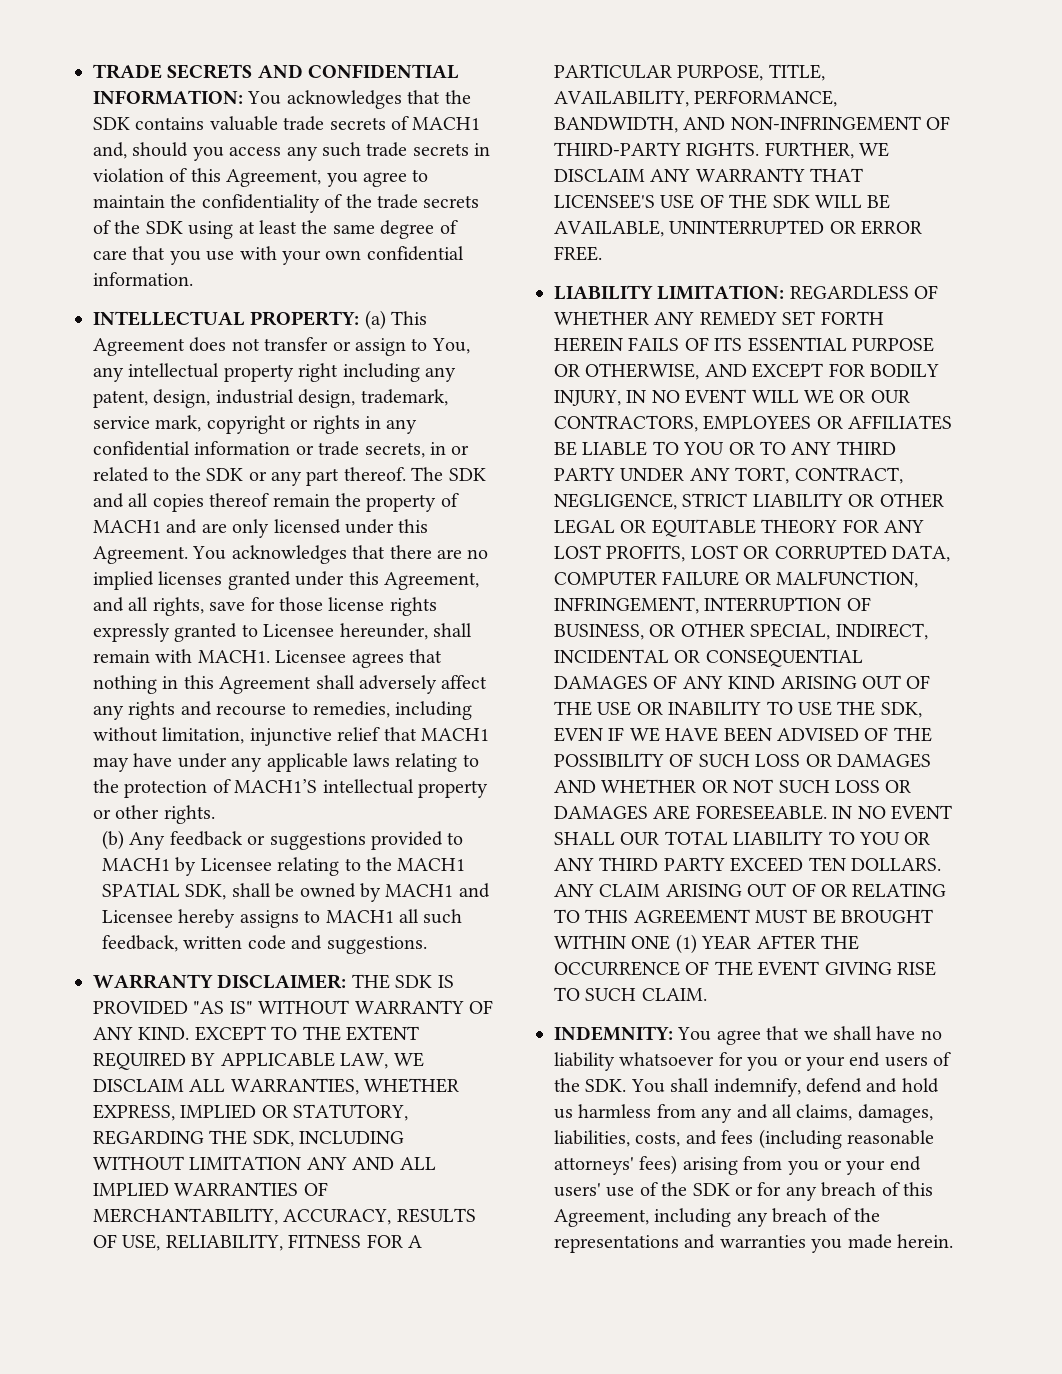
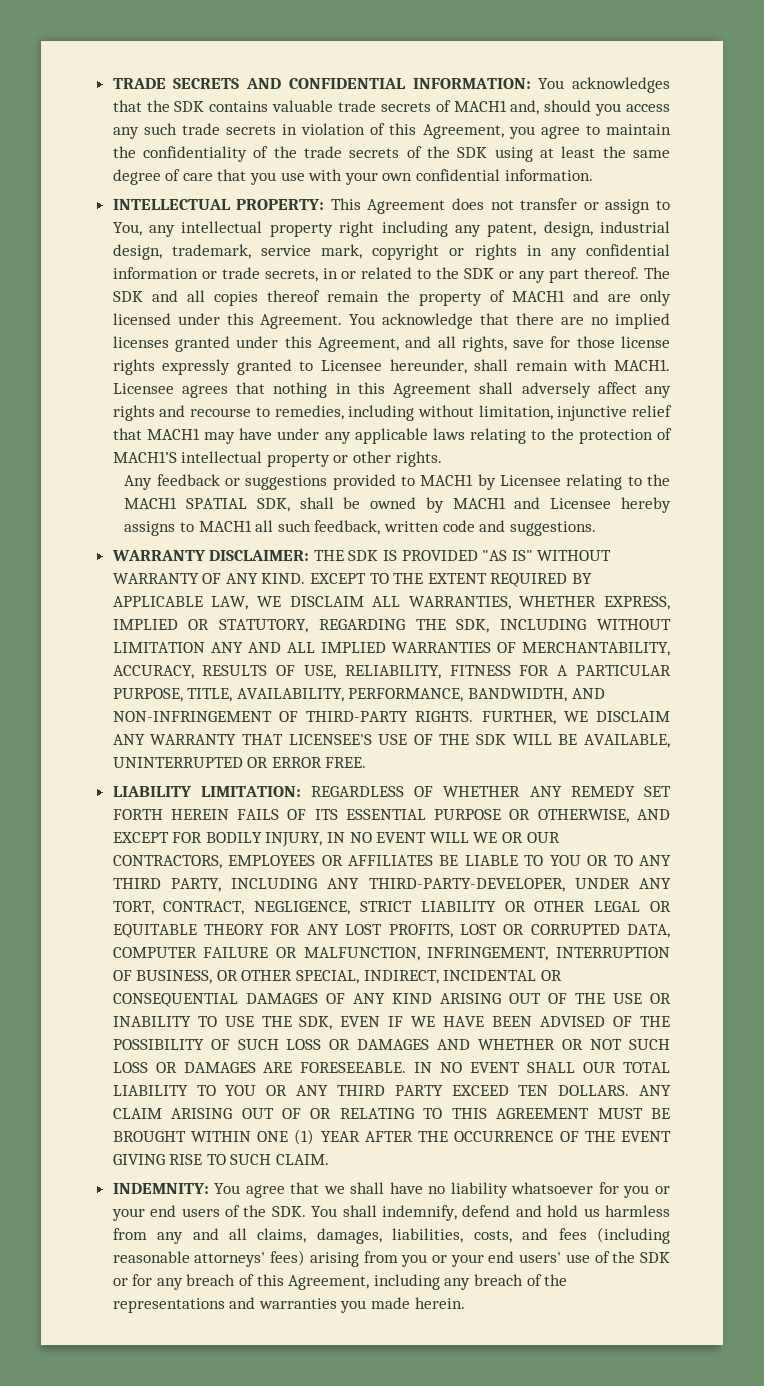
[364,310,386,330] (a) -> (325, 204) none
[231,545,347,564] acknowledges -> [382,313,474,329] acknowledge
[101,830,124,850] (b) -> (442, 459) none
[554,467,615,481] PARTY -> [170,878,565,892] PARTY, INCLUDING ANY THIRD-PARTY-DEVELOPER,

